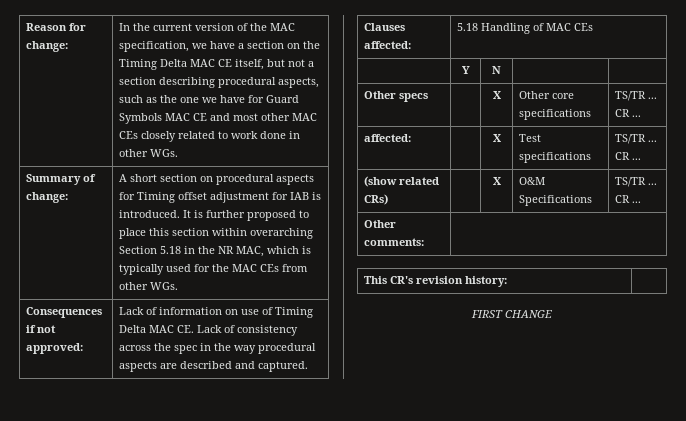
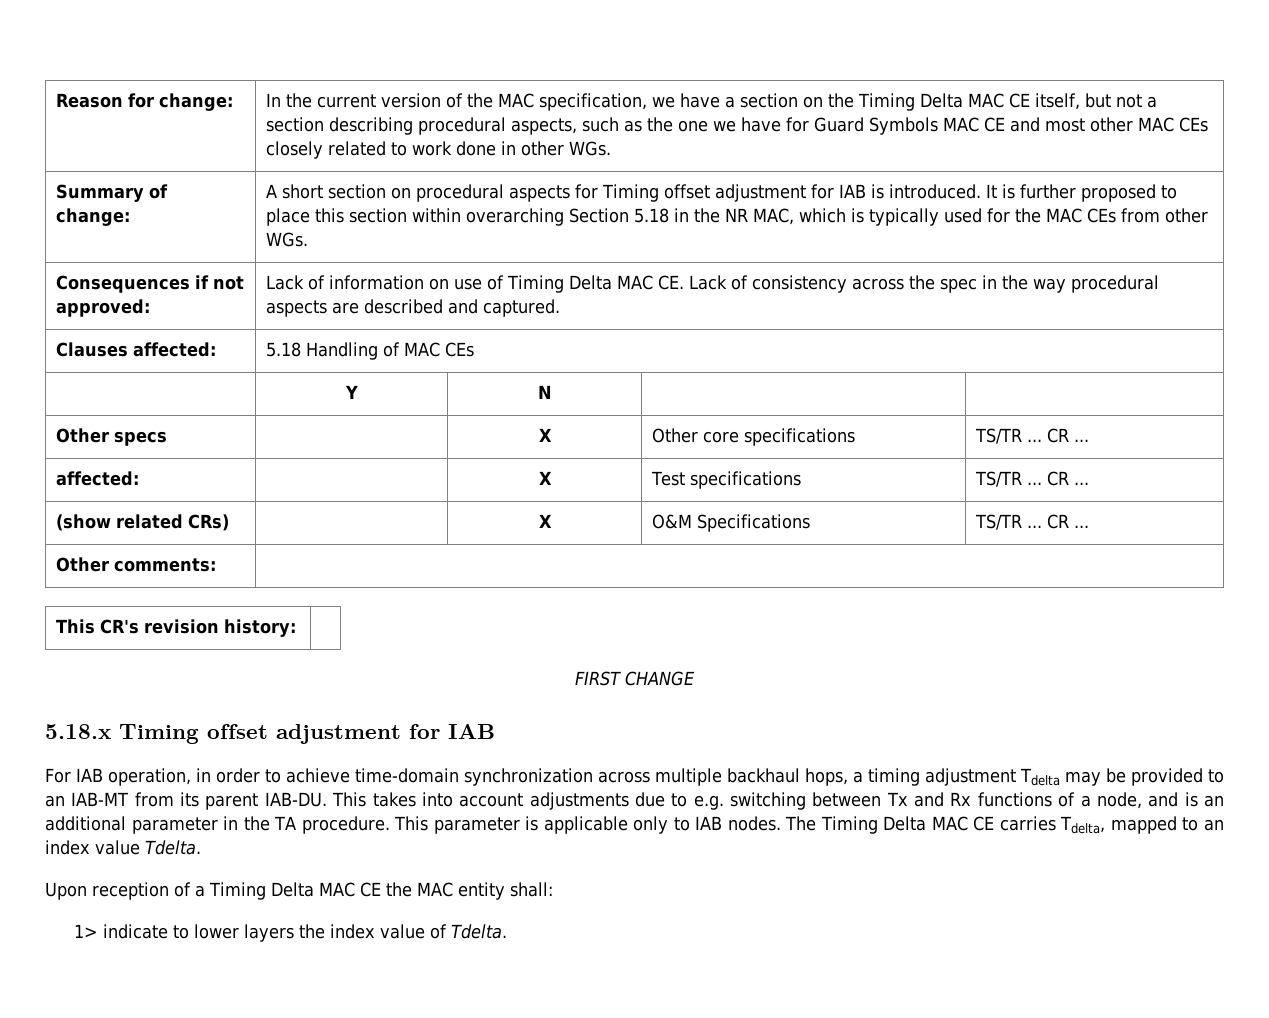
(552, 314) none -> [45,724,495,744] [45,768,1224,786] [45,792,1224,810] [45,816,1224,834] [45,840,201,855] [45,882,553,900] [74,924,508,942] // 5.18.x Timing offset adjustment for IAB // For IAB operation, in order to achieve time-domain synchronization across multiple backhaul hops, a timing adjustment Tdelta may be provided to an IAB-MT from its parent IAB-DU. This takes into account adjustments due to e.g. switching between Tx and Rx functions of a node, and is an additional parameter in the TA procedure. This parameter is applicable only to IAB nodes. The Timing Delta MAC CE carries Tdelta, mapped to an index value Tdelta. // Upon reception of a Timing Delta MAC CE the MAC entity shall: // 1> indicate to lower layers the index value of Tdelta.

